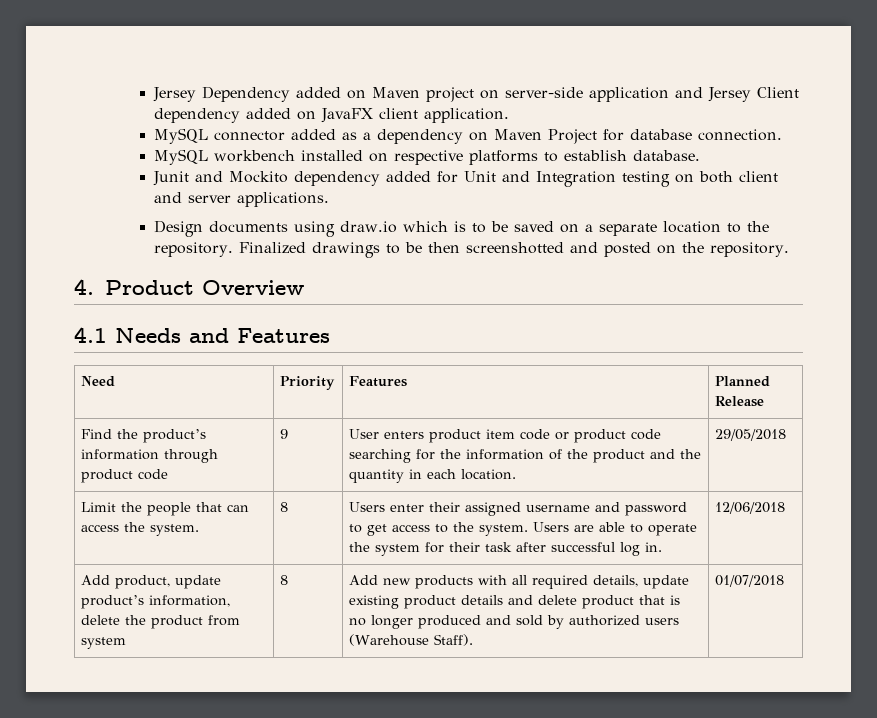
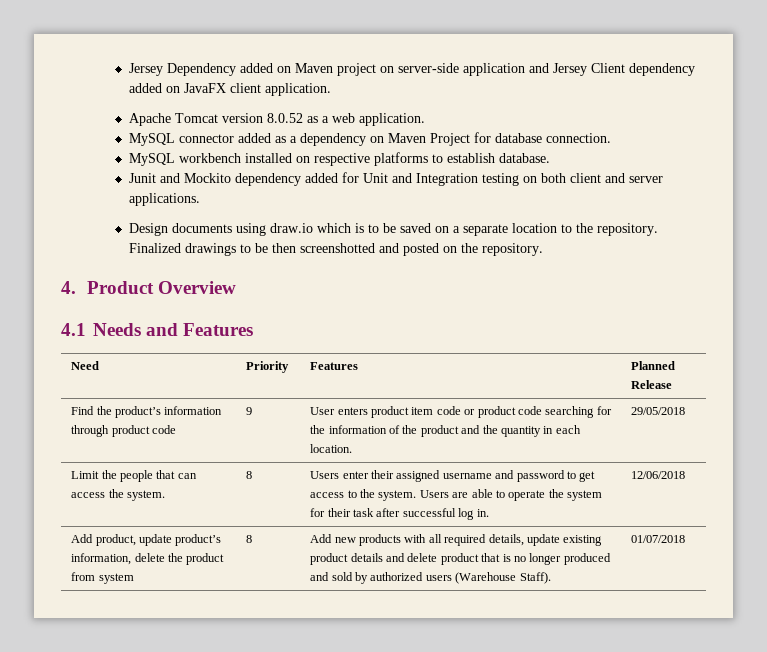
(510, 115) none -> [128,113,425,126] // Apache Tomcat version 8.0.52 as a web application.

